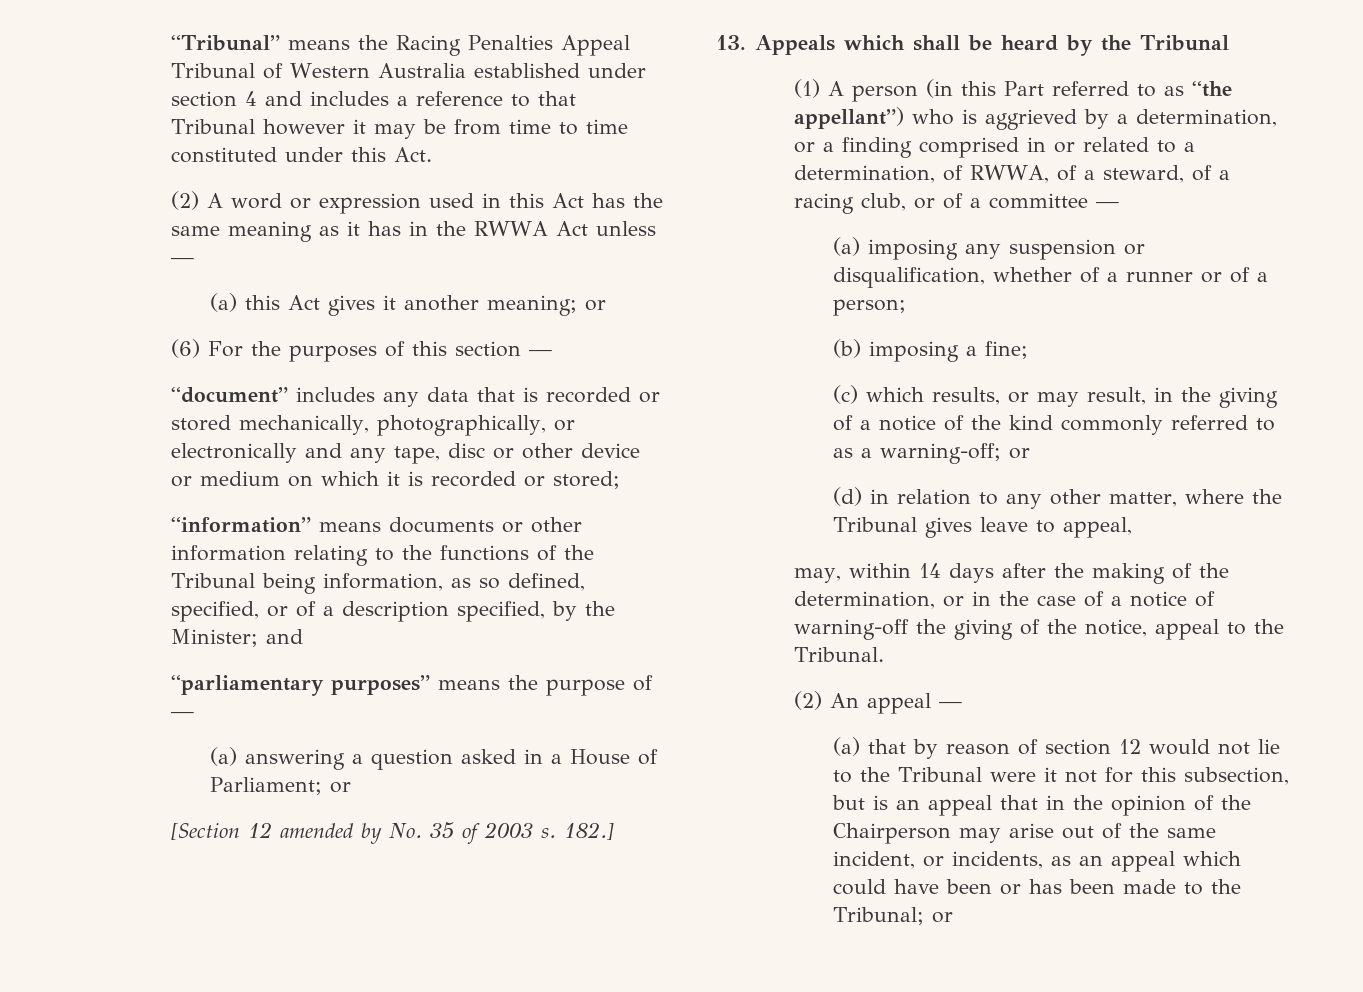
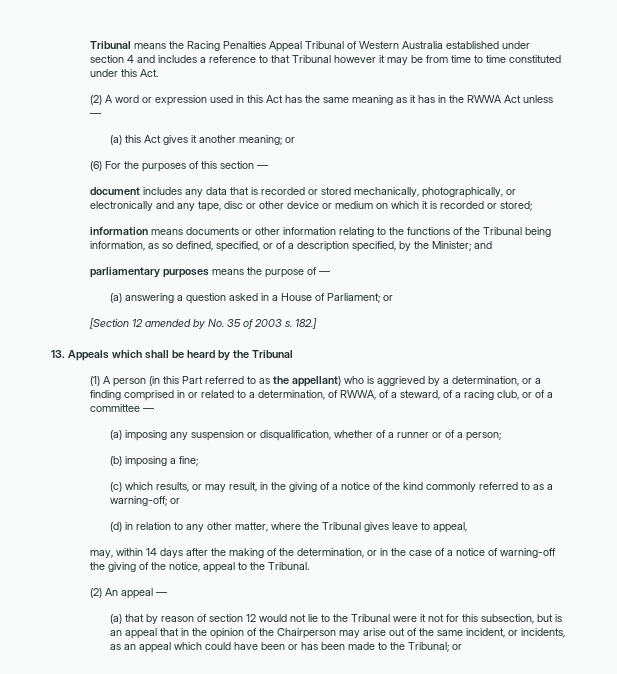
[171,35,281,51] “Tribunal” -> [90,41,132,49] Tribunal
[171,387,289,403] “document” -> [90,187,141,195] document
[171,517,312,533] “information” -> [90,227,149,235] information
[171,675,431,696] “parliamentary purposes” -> [90,267,210,278] parliamentary purposes
[1192,81,1233,97] [794,107,905,129] “the appellant”) -> [273,376,342,387] the appellant)

